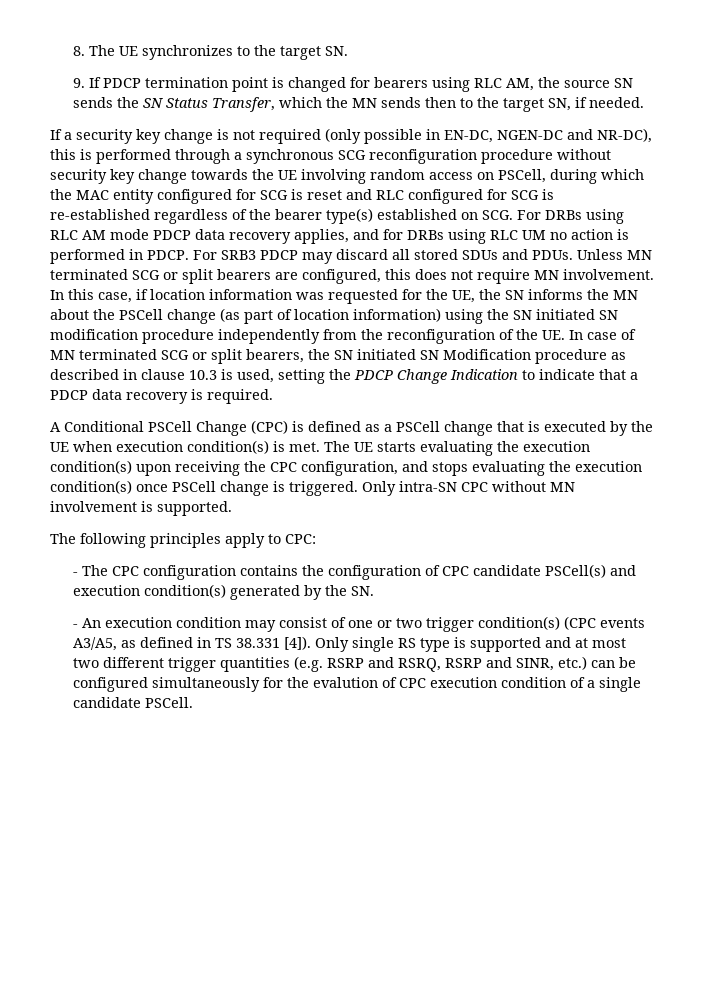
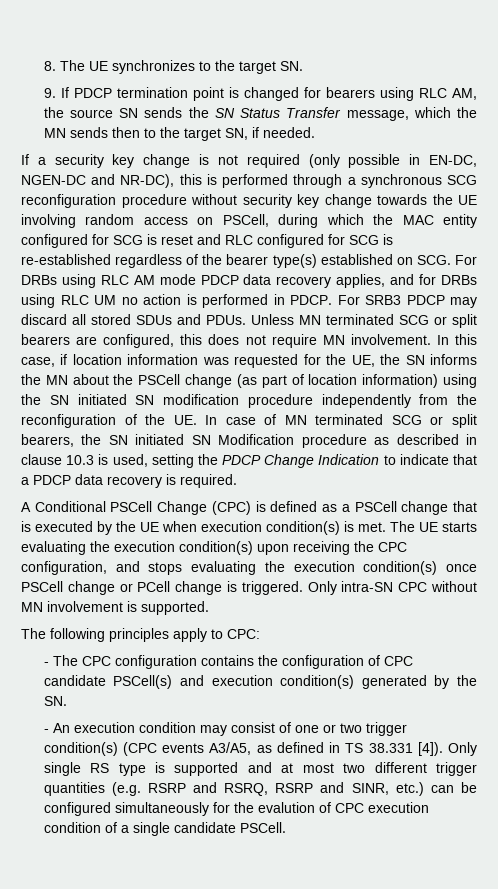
[212,97,276,112] Transfer, -> [286,107,409,121] Transfer message,
(269, 488) none -> [119,581,223,595] or PCell change

